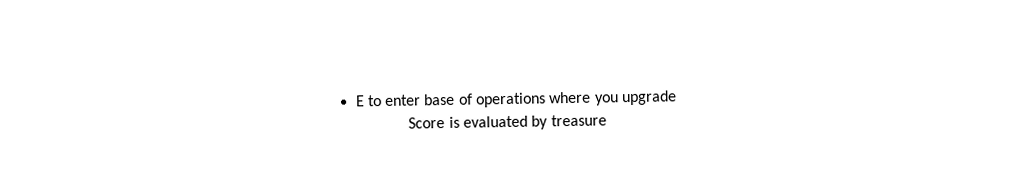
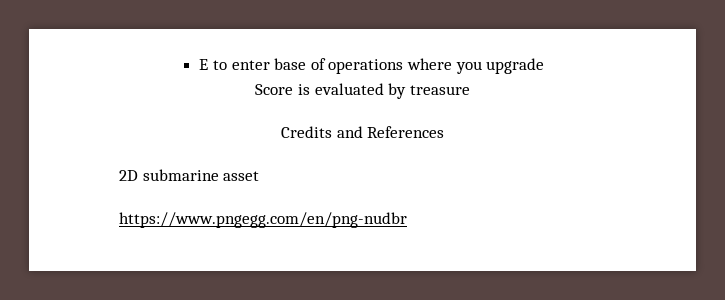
(607, 120) none -> [280,126,445,138] [119,169,260,181] [119,212,407,228] // Credits and References // 2D submarine asset // https://www.pngegg.com/en/png-nudbr

